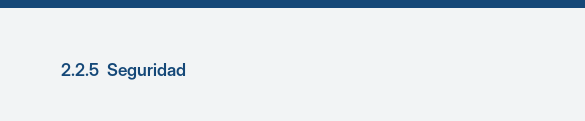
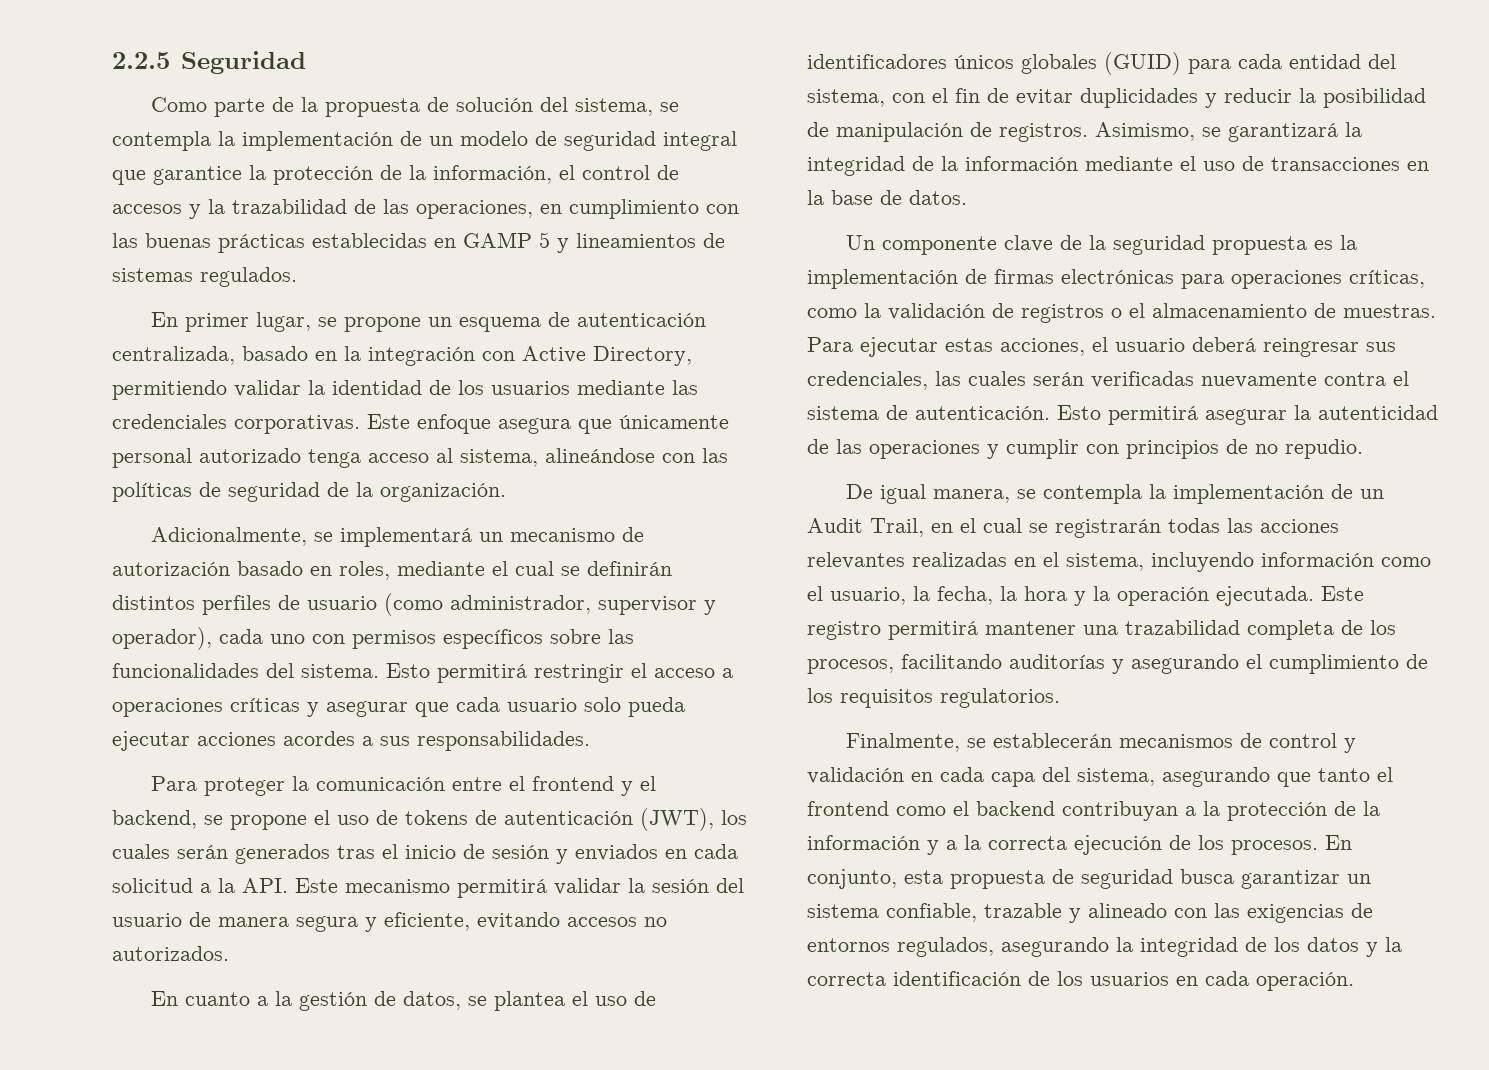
(186, 71) none -> [151,97,680,117] [112,131,737,151] [112,165,679,185] [112,199,739,219] [112,232,725,253] [112,267,297,287] [151,312,707,332] [112,346,692,366] [112,380,698,400] [112,414,729,434] [112,448,728,468] [112,482,506,502] [151,527,645,547] [112,561,672,580] [112,593,716,616] [112,627,634,650] [112,663,733,683] [112,697,685,717] [112,731,590,751] [151,776,657,796] [112,808,747,831] [112,844,738,864] [112,878,744,898] [112,912,667,932] [112,946,229,961] [151,991,657,1011] [807,52,1396,75] [807,88,1426,108] [807,122,1362,142] [807,156,1429,176] [807,190,967,205] [846,235,1358,255] [807,269,1425,289] [807,303,1436,323] [807,337,1396,357] [807,371,1409,390] [807,405,1438,425] [807,439,1363,459] [846,484,1385,504] [807,518,1339,538] [807,552,1431,572] [807,586,1364,606] [807,620,1396,640] [807,654,1428,674] [807,688,1060,708] [846,733,1357,753] [807,767,1393,787] [807,801,1380,821] [807,835,1352,855] [807,869,1371,889] [807,903,1373,923] [807,937,1402,957] [807,971,1354,991] // Como parte de la propuesta de solución del sistema, se contempla la implementación de un modelo de seguridad integral que garantice la protección de la información, el control de accesos y la trazabilidad de las operaciones, en cumplimiento con las buenas prácticas establecidas en GAMP 5 y lineamientos de sistemas regulados. // En primer lugar, se propone un esquema de autenticación centralizada, basado en la integración con Active Directory, permitiendo validar la identidad de los usuarios mediante las credenciales corporativas. Este enfoque asegura que únicamente personal autorizado tenga acceso al sistema, alineándose con las políticas de seguridad de la organización. // Adicionalmente, se implementará un mecanismo de autorización basado en roles, mediante el cual se definirán distintos perfiles de usuario (como administrador, supervisor y operador), cada uno con permisos específicos sobre las funcionalidades del sistema. Esto permitirá restringir el acceso a operaciones críticas y asegurar que cada usuario solo pueda ejecutar acciones acordes a sus responsabilidades. // Para proteger la comunicación entre el frontend y el backend, se propone el uso de tokens de autenticación (JWT), los cuales serán generados tras el inicio de sesión y enviados en cada solicitud a la API. Este mecanismo permitirá validar la sesión del usuario de manera segura y eficiente, evitando accesos no autorizados. // En cuanto a la gestión de datos, se plantea el uso de identificadores únicos globales (GUID) para cada entidad del sistema, con el fin de evitar duplicidades y reducir la posibilidad de manipulación de registros. Asimismo, se garantizará la integridad de la información mediante el uso de transacciones en la base de datos. // Un componente clave de la seguridad propuesta es la implementación de firmas electrónicas para operaciones críticas, como la validación de registros o el almacenamiento de muestras. Para ejecutar estas acciones, el usuario deberá reingresar sus credenciales, las cuales serán verificadas nuevamente contra el sistema de autenticación. Esto permitirá asegurar la autenticidad de las operaciones y cumplir con principios de no repudio. // De igual manera, se contempla la implementación de un Audit Trail, en el cual se registrarán todas las acciones relevantes realizadas en el sistema, incluyendo información como el usuario, la fecha, la hora y la operación ejecutada. Este registro permitirá mantener una trazabilidad completa de los procesos, facilitando auditorías y asegurando el cumplimiento de los requisitos regulatorios. // Finalmente, se establecerán mecanismos de control y validación en cada capa del sistema, asegurando que tanto el frontend como el backend contribuyan a la protección de la información y a la correcta ejecución de los procesos. En conjunto, esta propuesta de seguridad busca garantizar un sistema confiable, trazable y alineado con las exigencias de entornos regulados, asegurando la integridad de los datos y la correcta identificación de los usuarios en cada operación.

